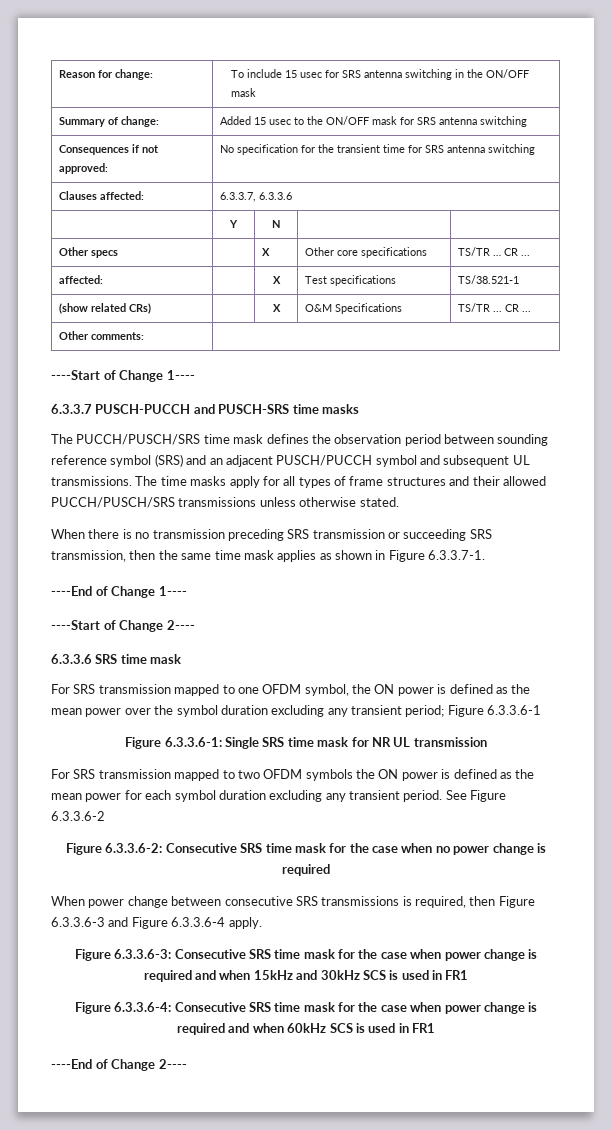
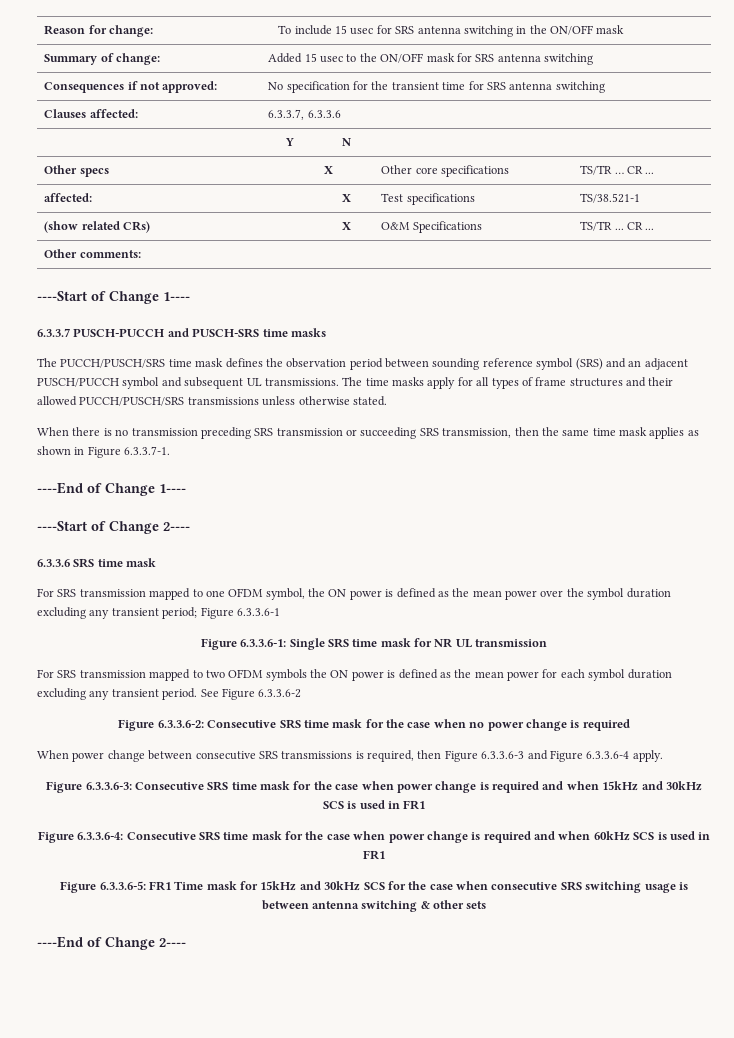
(435, 1028) none -> [60,881,688,893] [261,900,487,912] // Figure 6.3.3.6-5: FR1 Time mask for 15kHz and 30kHz SCS for the case when consecutive SRS switching usage is between antenna switching & other sets

